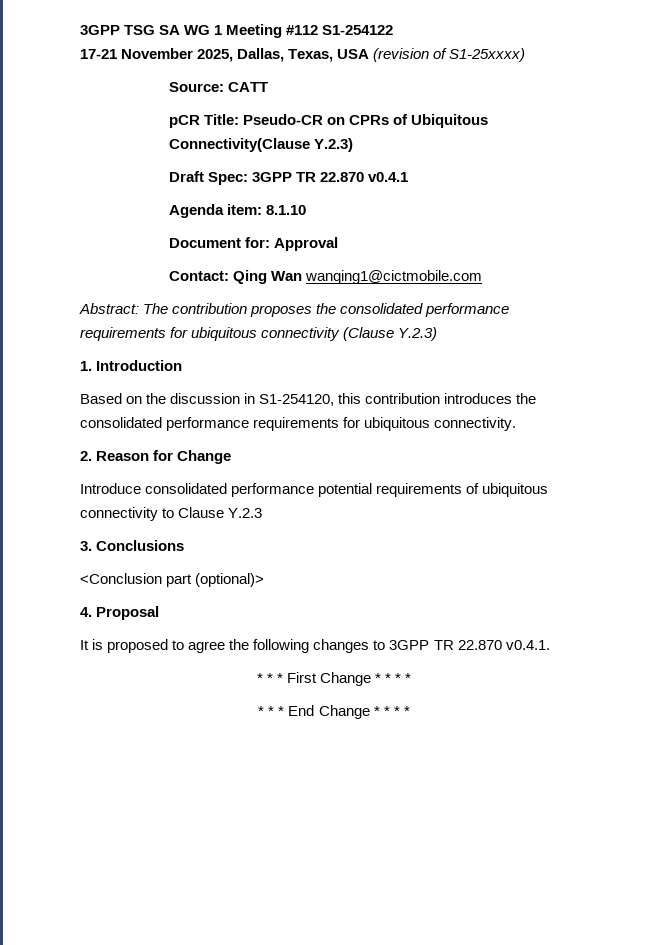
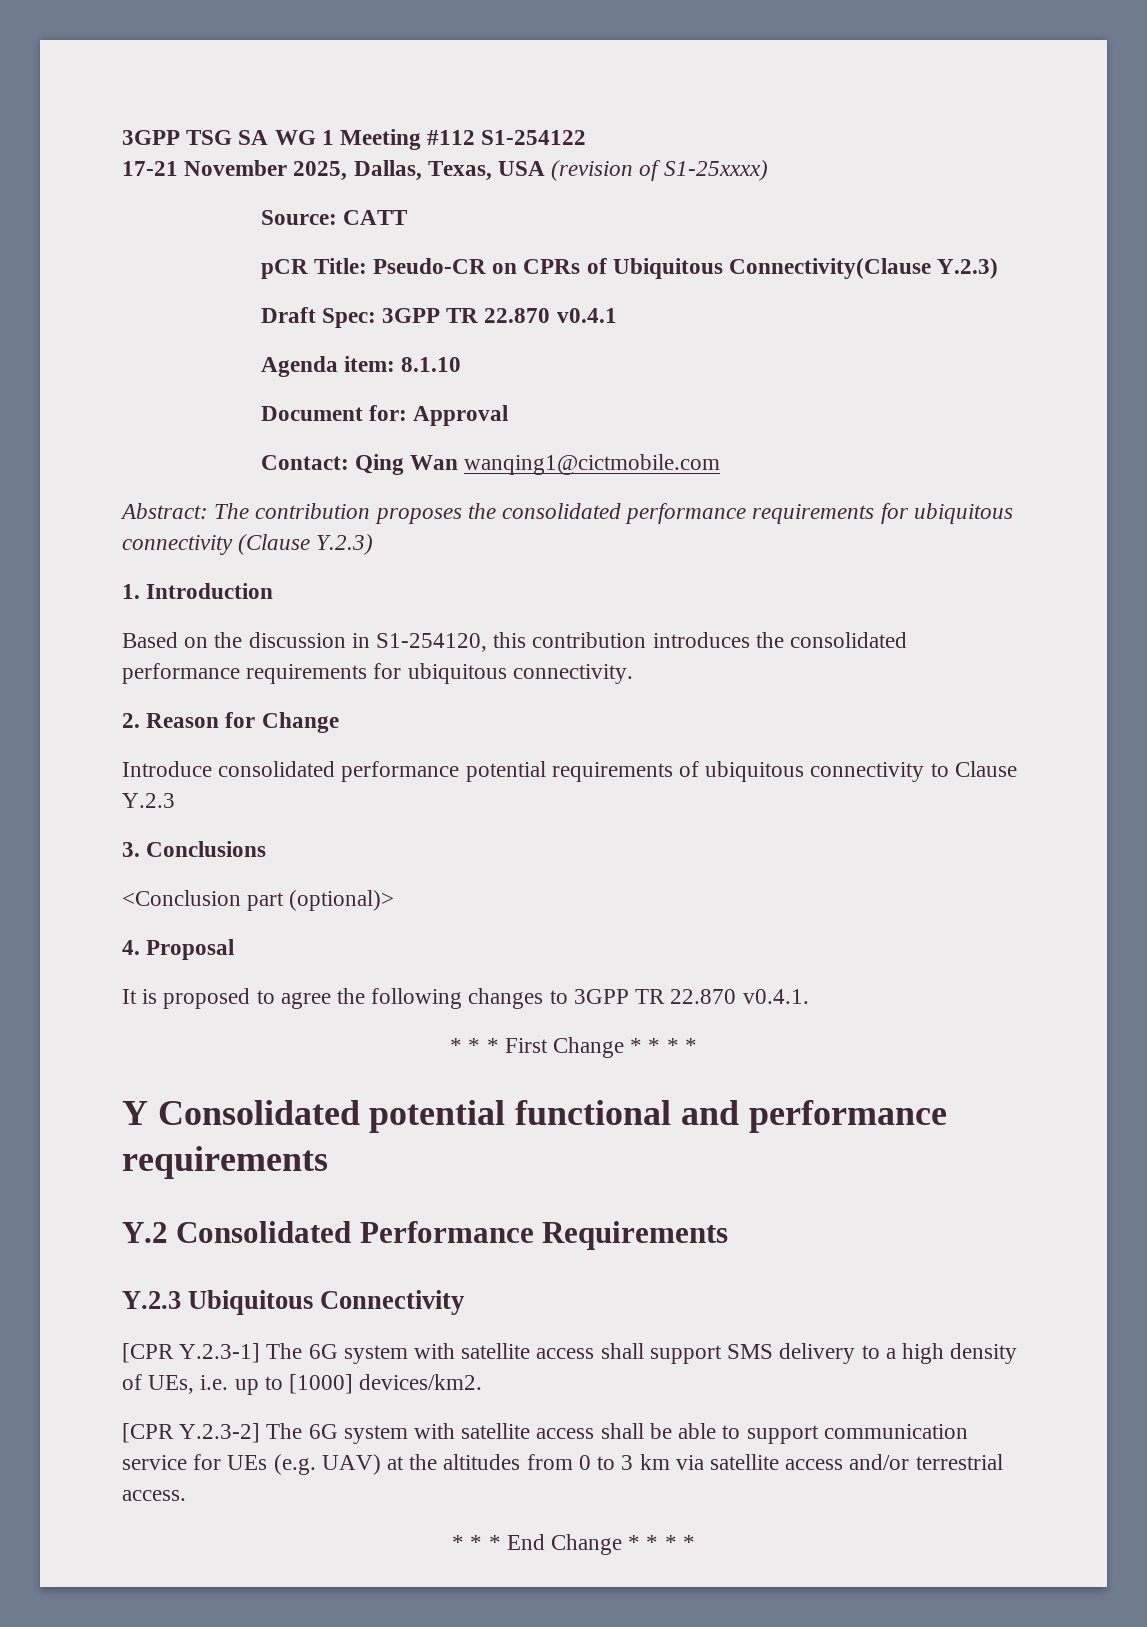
(412, 678) none -> [122,1100,947,1133] [122,1146,328,1179] [122,1221,729,1250] [122,1290,465,1315] [122,1343,1018,1364] [122,1374,483,1395] [122,1423,968,1444] [122,1454,1003,1475] [122,1490,186,1501] // Y Consolidated potential functional and performance requirements // Y.2 Consolidated Performance Requirements // Y.2.3 Ubiquitous Connectivity // [CPR Y.2.3-1] The 6G system with satellite access shall support SMS delivery to a high density of UEs, i.e. up to [1000] devices/km2. // [CPR Y.2.3-2] The 6G system with satellite access shall be able to support communication service for UEs (e.g. UAV) at the altitudes from 0 to 3 km via satellite access and/or terrestrial access.

